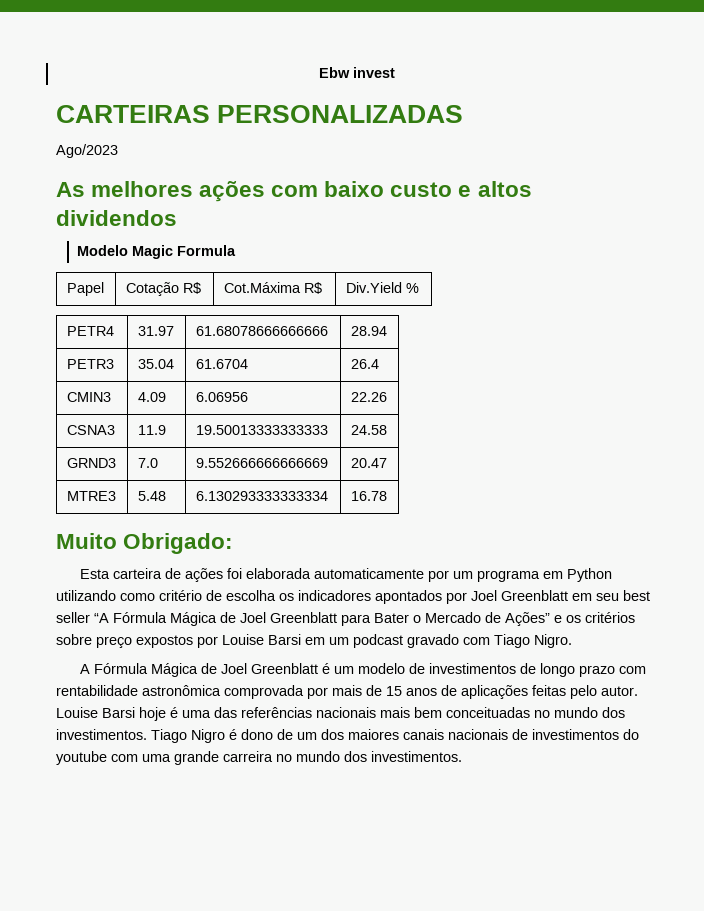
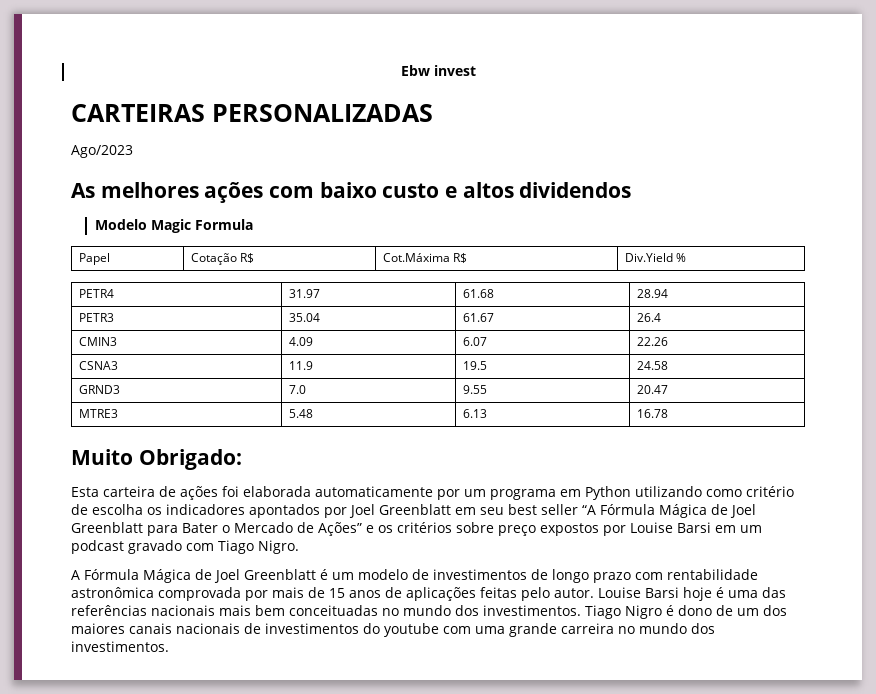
[195,326,328,336] 61.68078666666666 -> [462,289,494,298] 61.68
[195,359,248,369] 61.6704 -> [462,313,494,322] 61.67
[195,392,248,402] 6.06956 -> [462,337,487,346] 6.07
[195,425,328,435] 19.50013333333333 -> [462,361,487,370] 19.5
[195,458,328,468] 9.552666666666669 -> [462,385,487,394] 9.55
[195,491,328,501] 6.130293333333334 -> [462,409,487,418] 6.13

